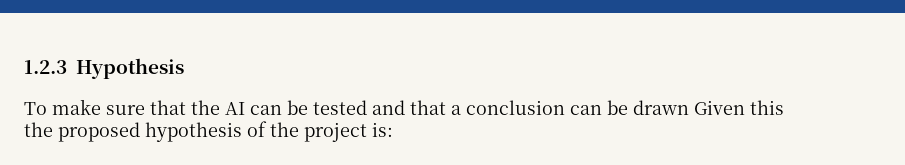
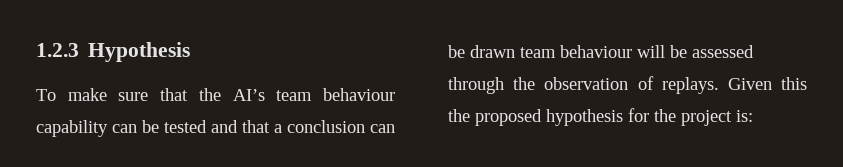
[225,102,245,115] AI -> [232,88,396,101] [36,120,108,137] AI’s team behaviour capability
(689, 107) none -> [520,45,754,58] [448,76,719,94] team behaviour will be assessed through the observation of replays.
[247,121,267,137] of -> [628,108,649,122] for

